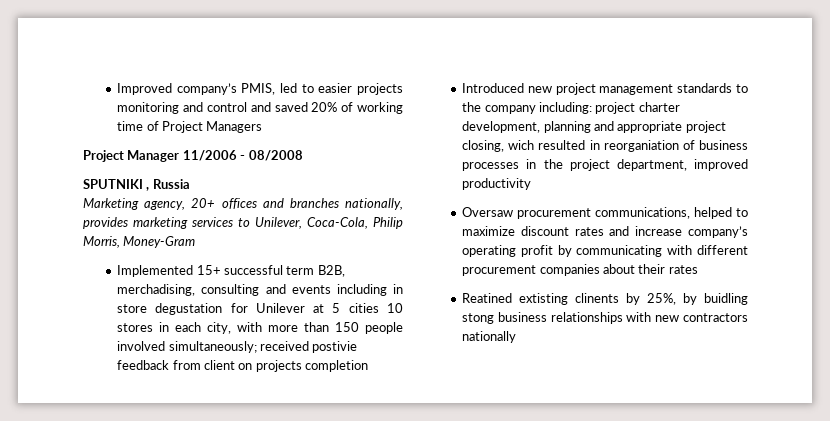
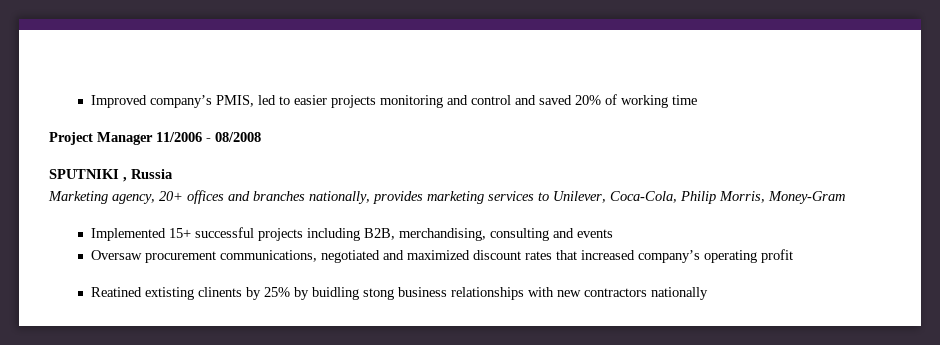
[146,121,263,133] of Project Managers -> (697, 100) none
[286,265,345,277] [117,284,196,296] term B2B, merchadising, -> [257,228,486,241] projects including B2B, merchandising,
[336,284,403,296] [117,303,404,315] [117,322,403,334] [117,341,358,353] [117,360,369,372] [462,83,748,95] [462,102,680,114] [462,121,726,133] [462,140,748,152] [462,159,748,171] [462,178,532,190] [462,207,748,219] [462,226,748,238] [462,245,748,257] [462,264,698,276] including in store degustation for Unilever at 5 cities 10 stores in each city, with more than 150 people involved simultaneously; received postivie feedback from client on projects completion // Introduced new project management standards to the company including: project charter development, planning and appropriate project closing, wich resulted in reorganiation of business processes in the project department, improved productivity // Oversaw procurement communications, helped to maximize discount rates and increase company’s operating profit by communicating with different procurement companies about their rates -> [90,249,793,263] // Oversaw procurement communications, negotiated and maximized discount rates that increased company’s operating profit
[647,293,677,305] 25%, -> [263,287,290,297] 25%

